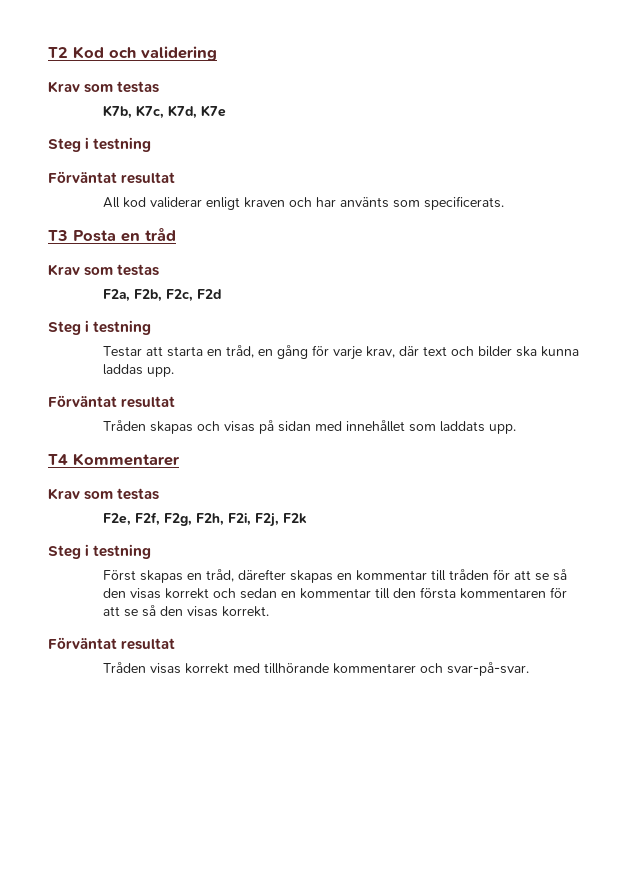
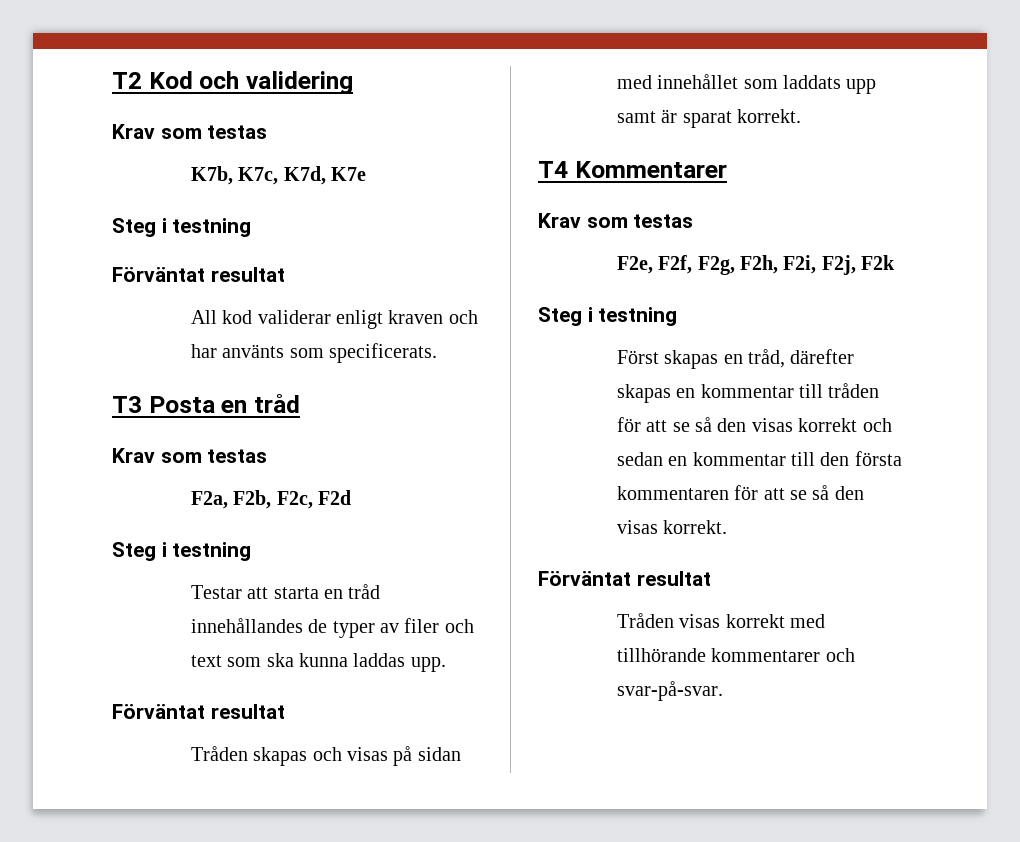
[226,345,513,360] tråd, en gång för varje krav, där text och bilder -> [348,584,381,599] [190,618,474,638] [190,655,262,667] tråd innehållandes de typer av filer och text som
[489,424,517,434] upp. -> [846,79,877,94] [616,109,802,128] upp samt är sparat korrekt.

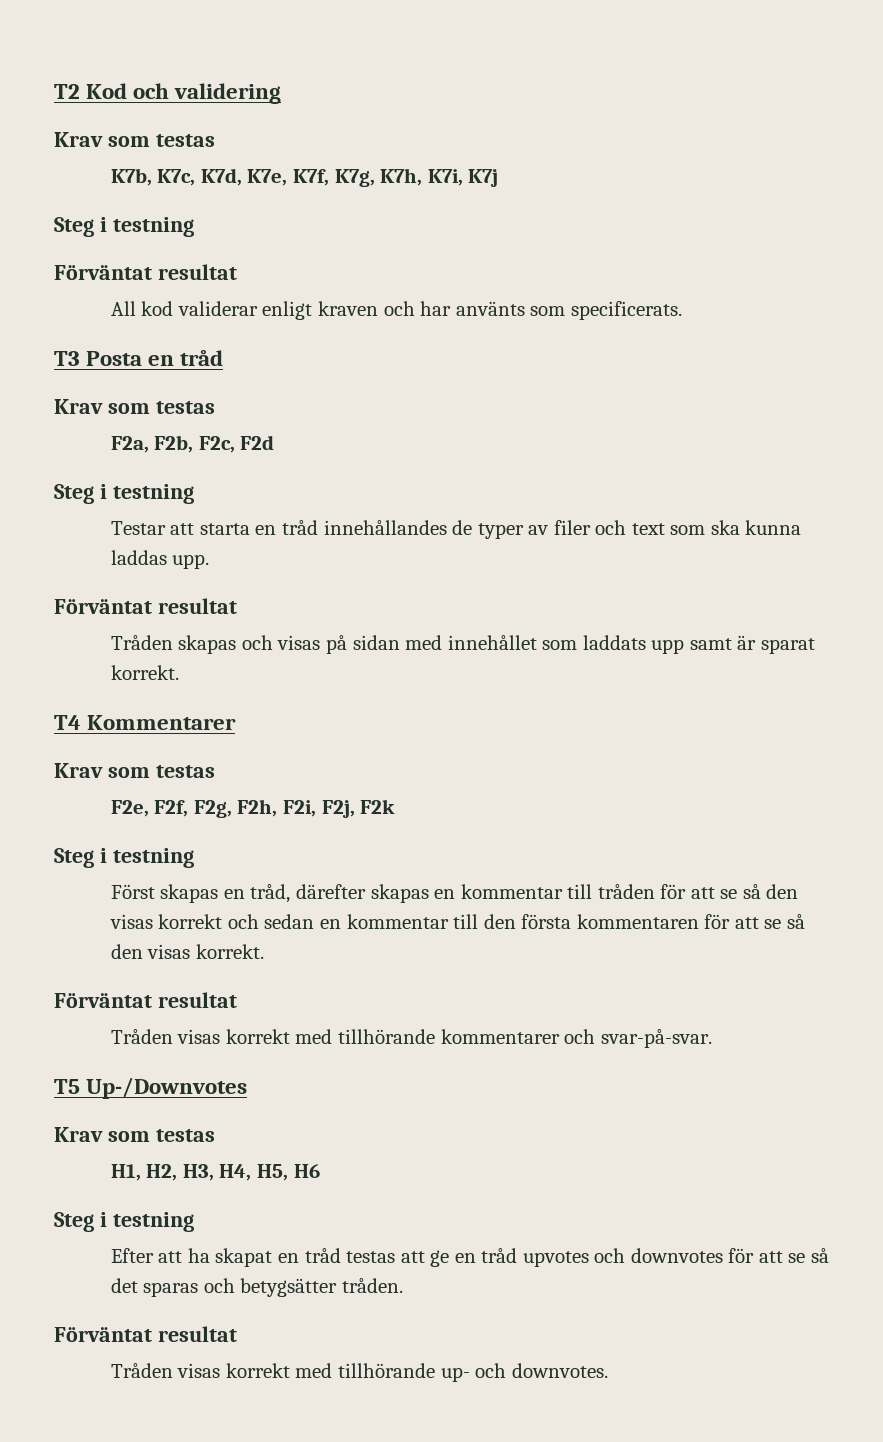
[331,167,367,181] K7e -> [247,168,499,187] K7e, K7f, K7g, K7h, K7i, K7j
(723, 691) none -> [54,1077,248,1099] [54,1127,215,1142] [110,1164,320,1181] [54,1212,194,1232] [110,1248,829,1267] [110,1278,403,1297] [54,1326,237,1342] [110,1363,608,1382] // T5 Up-/Downvotes // Krav som testas // H1, H2, H3, H4, H5, H6 // Steg i testning // Efter att ha skapat en tråd testas att ge en tråd upvotes och downvotes för att se så det sparas och betygsätter tråden. // Förväntat resultat // Tråden visas korrekt med tillhörande up- och downvotes.

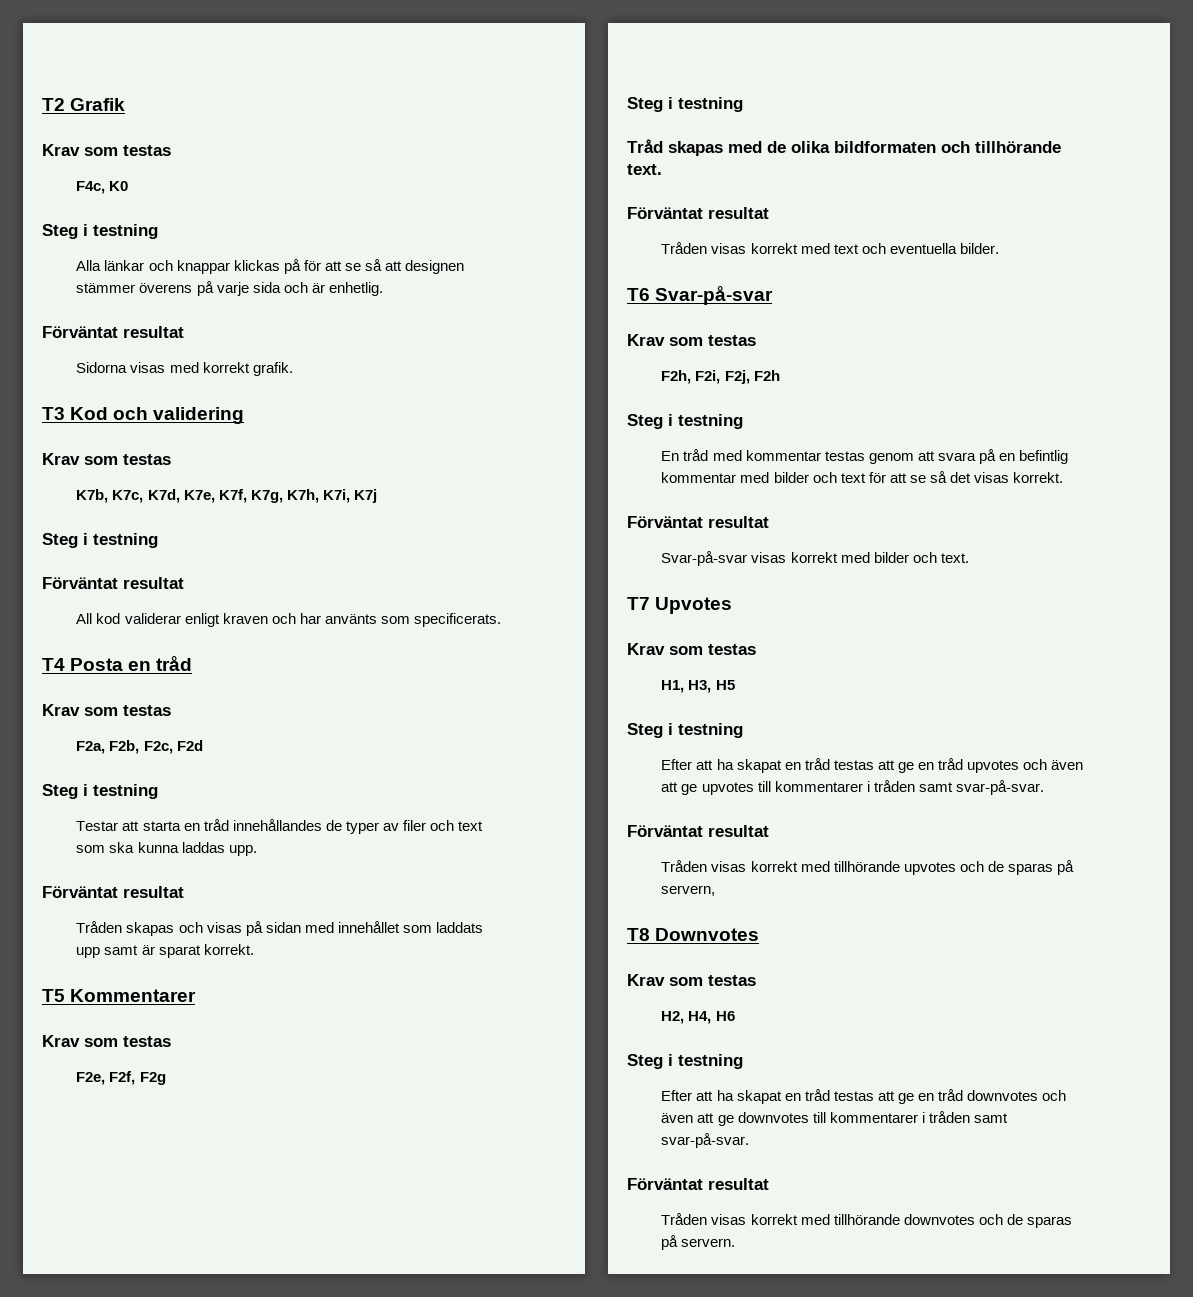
(80, 91) none -> [70,98,126,111] [42,144,171,156] [76,181,129,194] [42,224,158,239] [76,259,464,274] [76,281,383,296] [42,326,184,338] [76,362,293,376] [42,407,65,420] Grafik // Krav som testas // F4c, K0 // Steg i testning // Alla länkar och knappar klickas på för att se så att designen stämmer överens på varje sida och är enhetlig. // Förväntat resultat // Sidorna visas med korrekt grafik. // T3
[54,351,80,366] T3 -> [42,658,65,671] T4
[54,715,81,730] T4 -> [42,989,65,1002] T5
[193,799,396,818] [54,848,194,868] [110,884,799,903] [109,914,805,929] [110,944,264,959] [54,992,237,1008] [110,1029,712,1048] [54,1077,248,1099] F2g, F2h, F2i, F2j, F2k // Steg i testning // Först skapas en tråd, därefter skapas en kommentar till tråden för att se så den visas korrekt och sedan en kommentar till den första kommentaren för att se så den visas korrekt. // Förväntat resultat // Tråden visas korrekt med tillhörande kommentarer och svar-på-svar. // T5 Up-/Downvotes -> [139,1072,166,1085] [627,97,743,112] [627,139,1061,156] [627,164,662,175] [627,207,769,219] [661,242,999,254] [627,286,774,305] [627,334,756,346] [661,370,780,384] [627,414,743,429] [661,449,1068,464] [661,471,1063,483] [627,516,769,528] [661,551,969,566] [627,597,733,614] F2g // Steg i testning // Tråd skapas med de olika bildformaten och tillhörande text. // Förväntat resultat // Tråden visas korrekt med text och eventuella bilder. // T6 Svar-på-svar // Krav som testas // F2h, F2i, F2j, F2h // Steg i testning // En tråd med kommentar testas genom att svara på en befintlig kommentar med bilder och text för att se så det visas korrekt. // Förväntat resultat // Svar-på-svar visas korrekt med bilder och text. // T7 Upvotes
[146,1164,320,1181] H2, H3, H4, H5, H6 -> [688,680,735,693] H3, H5
[630,1248,829,1263] [110,1278,403,1297] [54,1326,237,1342] [110,1363,608,1382] downvotes för att se så det sparas och betygsätter tråden. // Förväntat resultat // Tråden visas korrekt med tillhörande up- och downvotes. -> [1051,760,1084,770] [661,780,1044,795] [627,825,769,837] [661,860,1074,875] [661,885,716,896] [627,928,760,941] [627,974,756,986] [661,1011,735,1024] [627,1054,743,1069] [661,1089,1067,1104] [661,1111,1008,1126] [661,1133,750,1148] [627,1178,769,1190] [661,1213,1072,1228] [661,1235,736,1250] även att ge upvotes till kommentarer i tråden samt svar-på-svar. // Förväntat resultat // Tråden visas korrekt med tillhörande upvotes och de sparas på servern, // T8 Downvotes // Krav som testas // H2, H4, H6 // Steg i testning // Efter att ha skapat en tråd testas att ge en tråd downvotes och även att ge downvotes till kommentarer i tråden samt svar-på-svar. // Förväntat resultat // Tråden visas korrekt med tillhörande downvotes och de sparas på servern.

